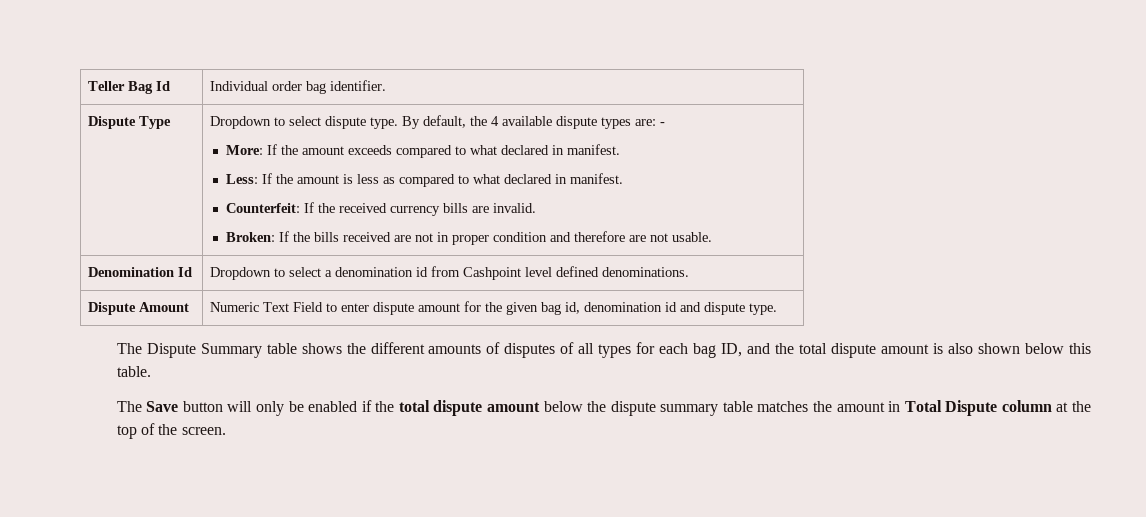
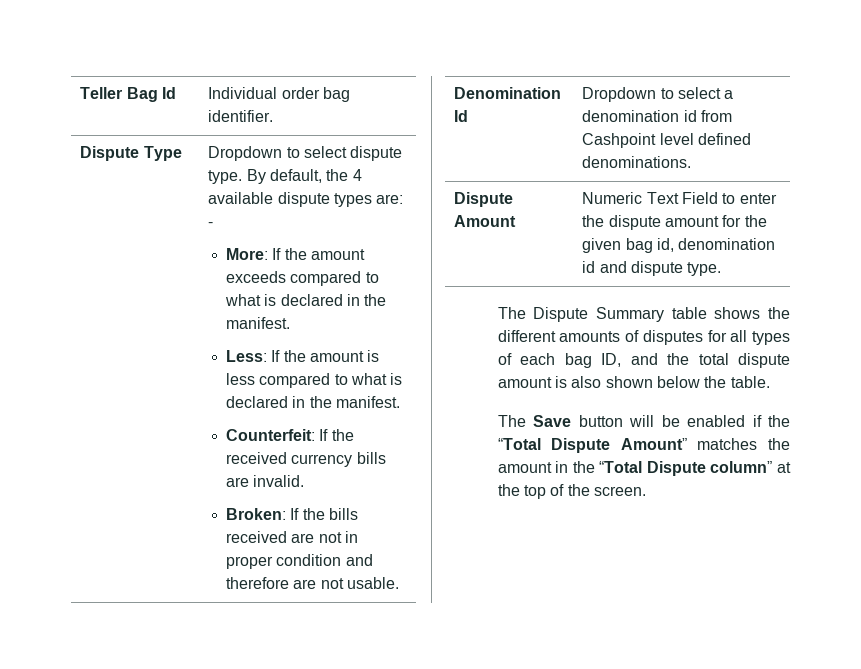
[501,145,565,155] declared in -> [264,294,387,306] is declared in the
[383,174,568,187] as compared to what declared in -> [259,373,403,388] [226,396,332,408] compared to what is declared in the
(370, 307) none -> [582,215,605,227] the
[560,342,575,354] of -> [707,330,727,342] for
[636,342,656,354] for -> [497,353,512,365] of
[1069,343,1091,354] this -> [704,376,727,388] the
[255,401,284,416] only -> (655, 421) none
[398,400,1052,416] total dispute amount below the dispute summary table matches the amount in Total Dispute column -> [497,438,790,453] [497,461,773,476] “Total Dispute Amount” matches the amount in the “Total Dispute column”

